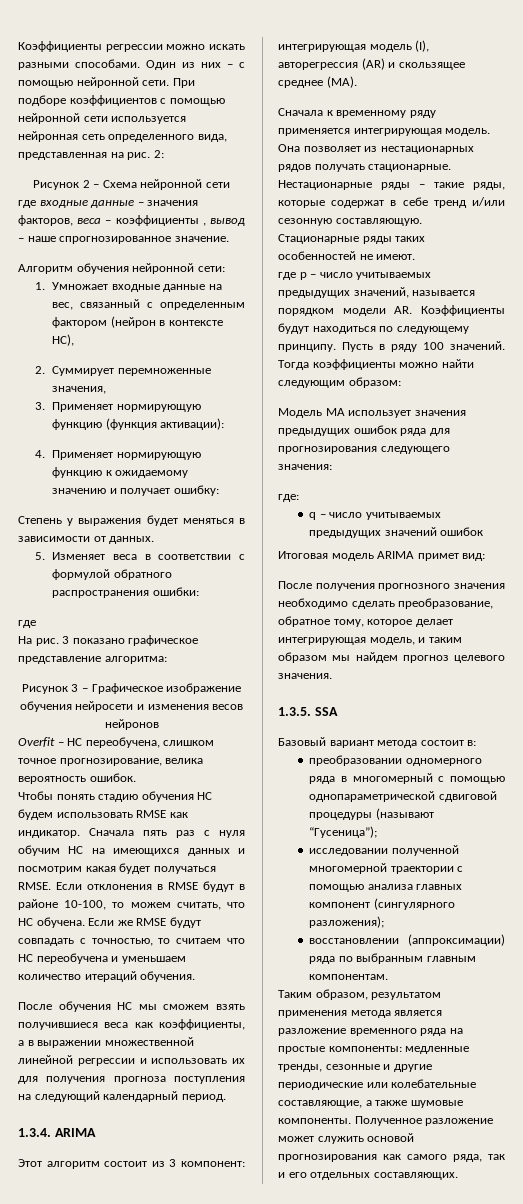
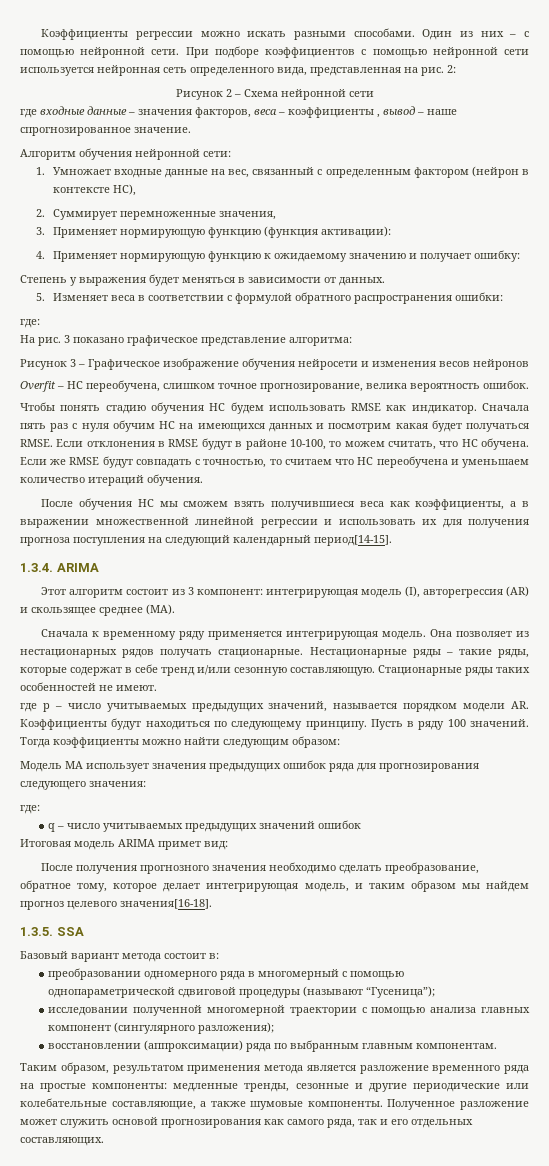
[18,620,36,628] где -> [20,319,40,328] где:
[181,1094,226,1102] период. -> [314,535,392,546] период[14-15].
[278,673,332,679] значения. -> [120,899,212,909] значения[16-18].

